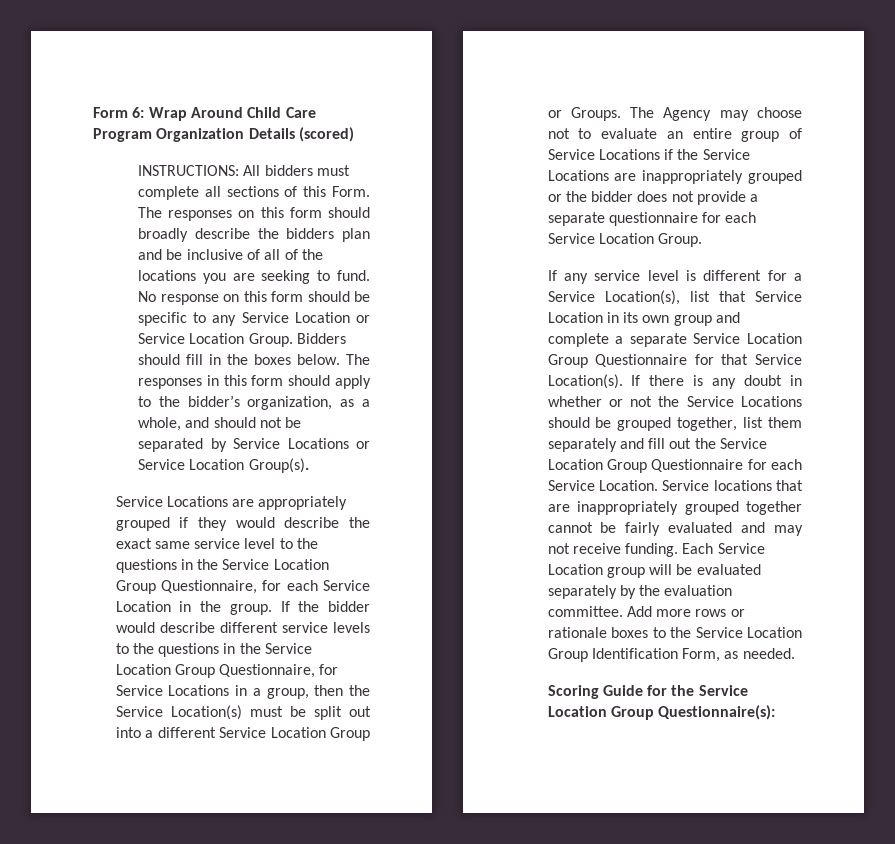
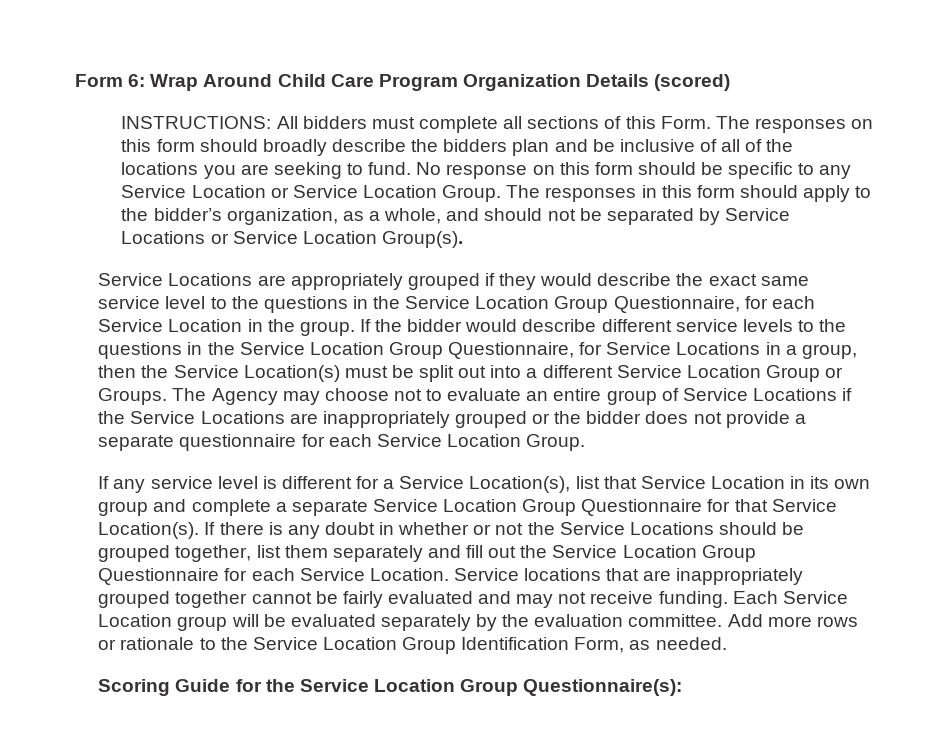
[296,333,346,344] [138,354,341,365] Bidders should fill in the boxes below. -> (502, 193) none
[611,627,649,638] boxes -> (195, 643) none

